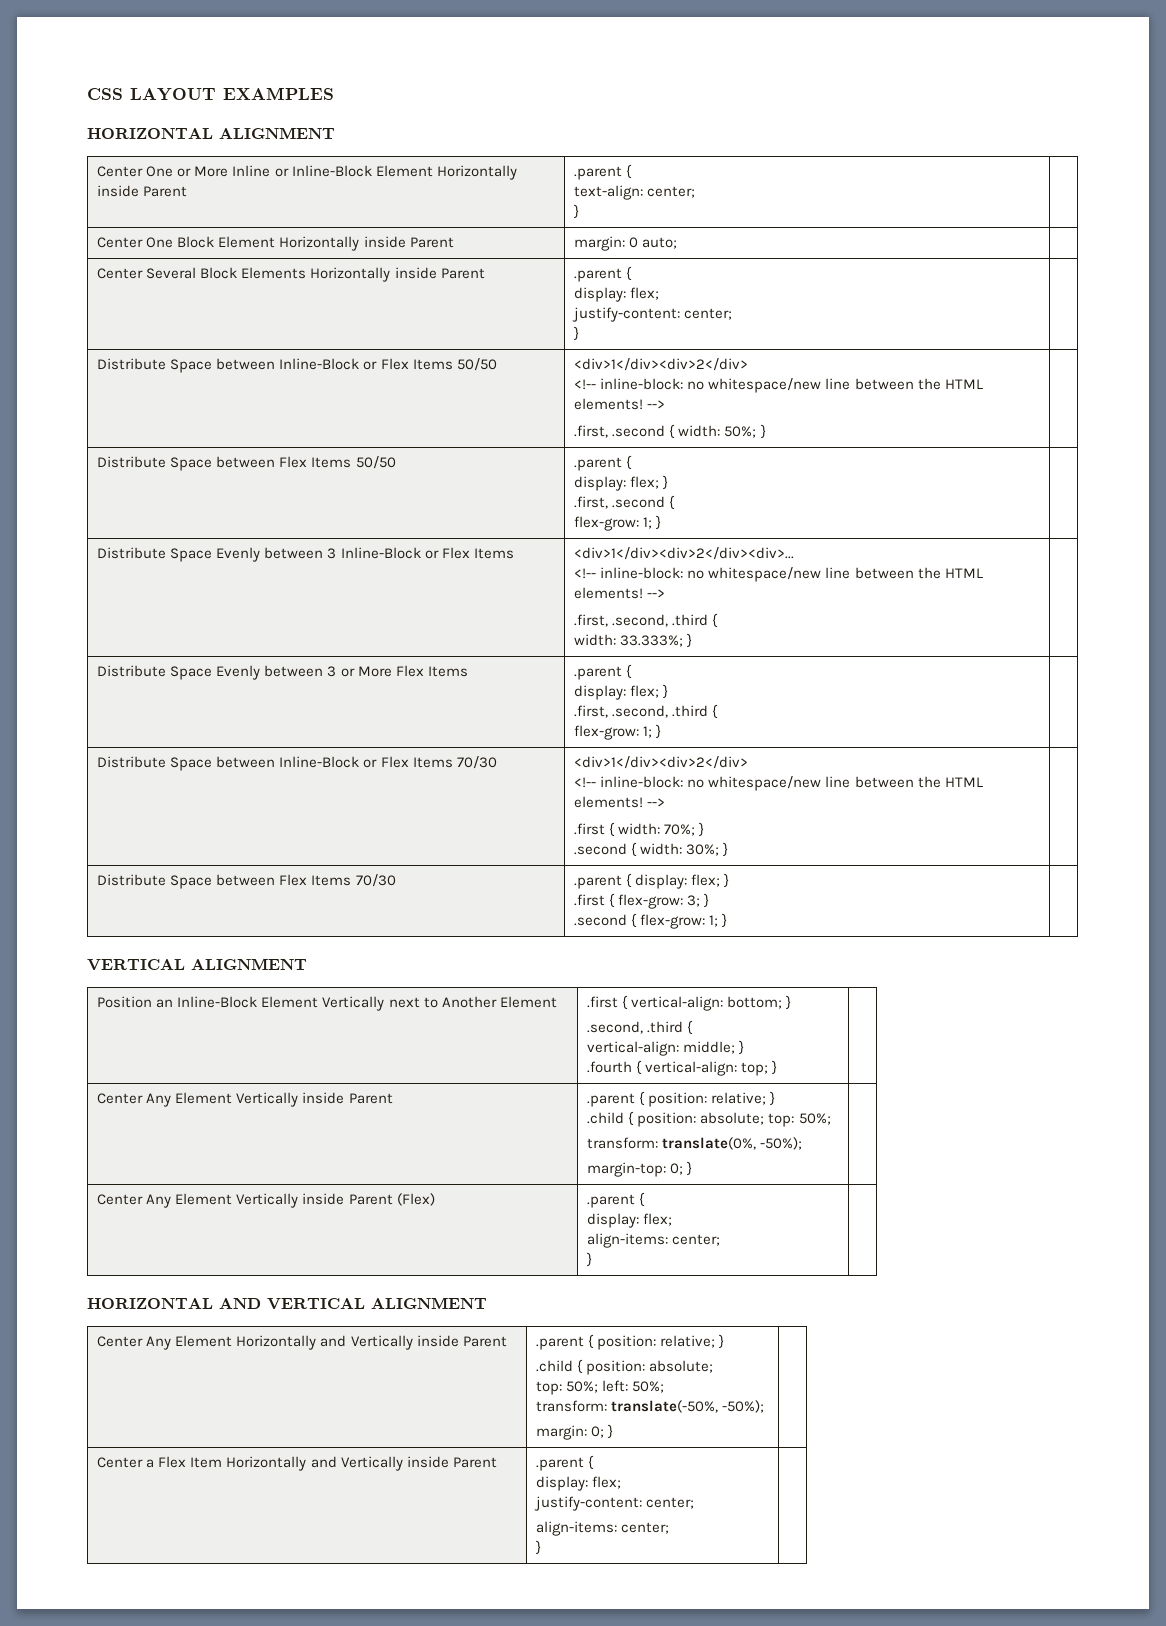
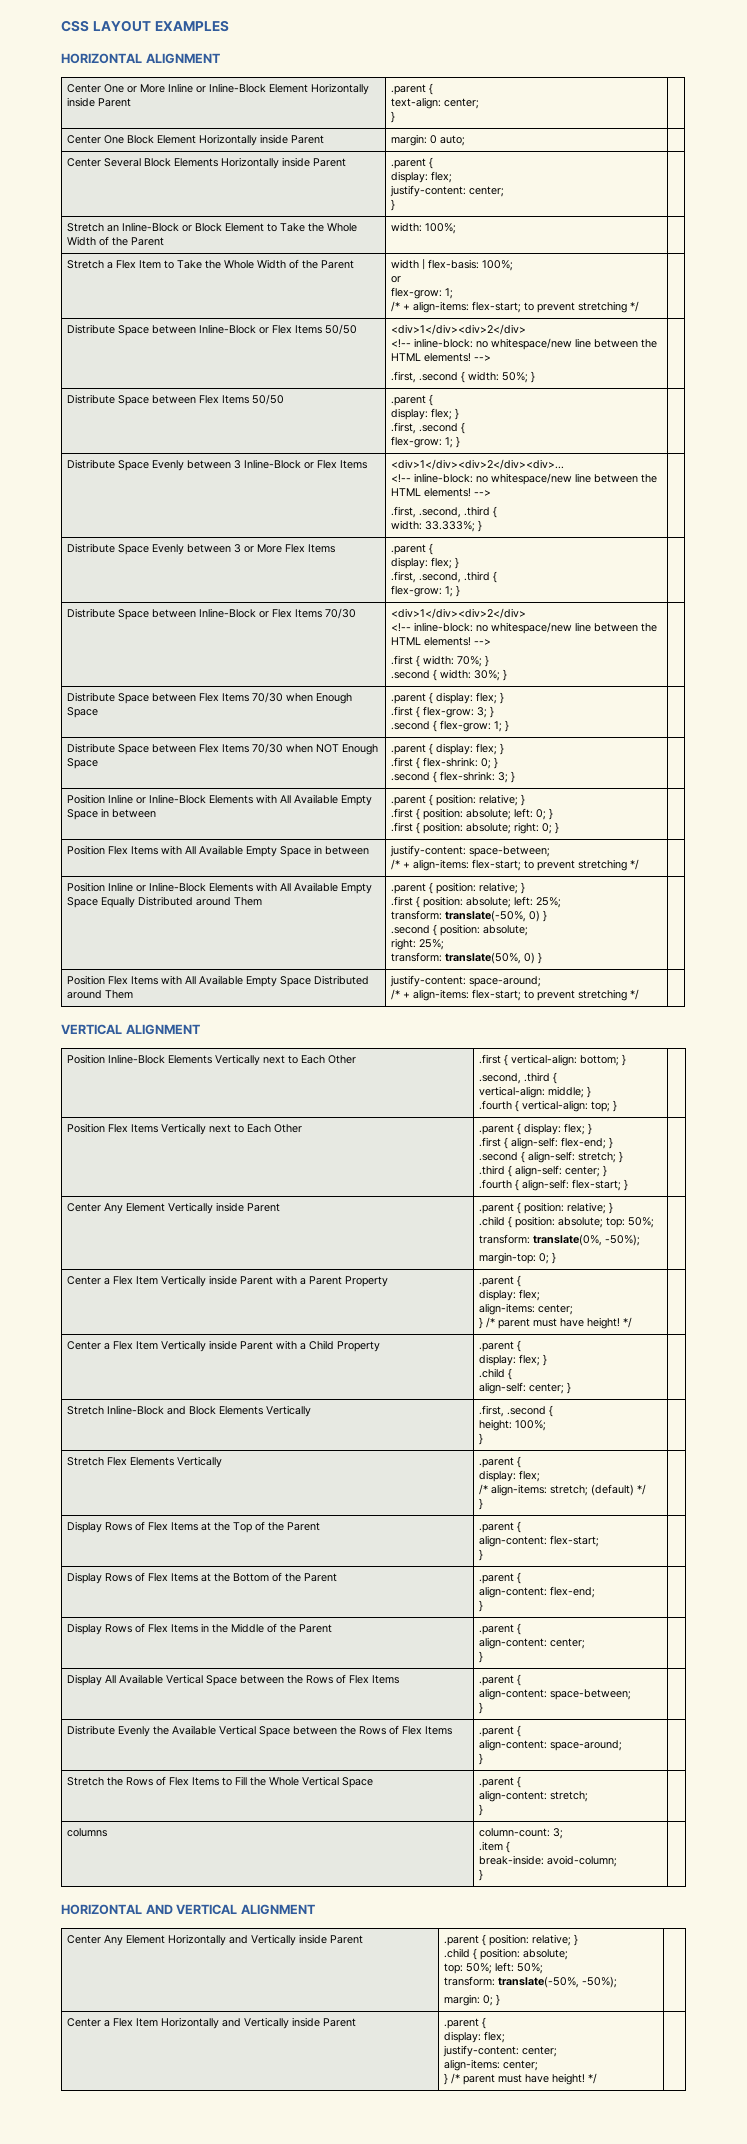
(580, 333) none -> [66,222,357,232] [66,236,164,246] [390,222,456,234] [66,259,354,269] [390,259,513,271] [390,276,401,283] [390,287,453,299] [390,301,639,313] // Stretch an Inline-Block or Block Element to Take the Whole Width of the Parent | width: 100%; | // Stretch a Flex Item to Take the Whole Width of the Parent | width | flex-basis: 100%; // or // flex-grow: 1; // /* + align-items: flex-start; to prevent stretching */ |
(396, 880) none -> [285,693,352,704] [66,707,98,718] when Enough Space
(728, 920) none -> [66,743,378,755] [66,758,98,769] [390,743,504,755] [390,757,498,769] [390,771,515,783] [66,794,372,806] [66,808,156,820] [390,794,525,806] [390,808,553,820] [390,822,559,834] [66,845,369,857] [389,845,550,857] [390,859,639,871] [66,882,372,894] [66,896,262,908] [390,882,525,894] [390,896,561,908] [390,910,547,922] [390,924,528,936] [390,938,444,950] [390,952,542,964] [66,975,369,987] [66,990,133,999] [389,975,541,987] [390,989,639,1001] // Distribute Space between Flex Items 70/30 when NOT Enough Space | .parent { display: flex; } // .first { flex-shrink: 0; } // .second { flex-shrink: 3; } | // Position Inline or Inline-Block Elements with All Available Empty Space in between | .parent { position: relative; } // .first { position: absolute; left: 0; } // .first { position: absolute; right: 0; } | // Position Flex Items with All Available Empty Space in between | justify-content: space-between; // /* + align-items: flex-start; to prevent stretching */ | // Position Inline or Inline-Block Elements with All Available Empty Space Equally Distributed around Them | .parent { position: relative; } // .first { position: absolute; left: 25%; // transform: translate(-50%, 0) } // .second { position: absolute; // right: 25%; // transform: translate(50%, 0) } | // Position Flex Items with All Available Empty Space Distributed around Them | justify-content: space-around; // /* + align-items: flex-start; to prevent stretching */ |
[156,996,557,1011] an Inline-Block Element Vertically next to Another Element -> [107,1054,356,1066] Inline-Block Elements Vertically next to Each Other
(778, 1067) none -> [66,1123,302,1135] [478,1123,592,1135] [478,1137,613,1149] [478,1151,623,1163] [478,1165,607,1177] [478,1179,628,1191] // Position Flex Items Vertically next to Each Other | .parent { display: flex; } // .first { align-self: flex-end; } // .second { align-self: stretch; } // .third { align-self: center; } // .fourth { align-self: flex-start; } |
[146,1193,435,1208] Any Element Vertically inside Parent (Flex) -> [103,1275,388,1287] a Flex Item Vertically inside Parent with a Parent Property
(721, 1240) none -> [478,1317,632,1329] [66,1340,380,1352] [478,1340,521,1352] [478,1354,547,1366] [478,1368,512,1380] [478,1382,571,1394] [66,1405,311,1417] [478,1405,553,1417] [478,1419,546,1431] [478,1433,483,1445] [66,1456,222,1468] [478,1456,521,1468] [478,1470,540,1482] [478,1484,646,1496] [478,1498,483,1510] [66,1521,320,1533] [478,1521,521,1533] [478,1535,599,1547] [478,1549,483,1561] [66,1572,337,1584] [478,1572,521,1584] [478,1586,595,1598] [478,1600,483,1612] [66,1623,332,1635] [478,1623,521,1635] [478,1637,585,1649] [478,1651,483,1663] [66,1674,399,1686] [478,1674,521,1686] [478,1688,631,1700] [478,1702,483,1714] [66,1725,452,1737] [478,1725,521,1737] [478,1739,622,1751] [478,1753,483,1765] [66,1776,373,1788] [478,1776,521,1788] [478,1790,588,1802] [478,1804,483,1816] [66,1828,107,1837] [478,1828,563,1839] [478,1841,510,1853] [478,1855,617,1867] // } /* parent must have height! */ | // Center a Flex Item Vertically inside Parent with a Child Property | .parent { // display: flex; } // .child { // align-self: center; } | // Stretch Inline-Block and Block Elements Vertically | .first, .second { // height: 100%; // } | // Stretch Flex Elements Vertically | .parent { // display: flex; // /* align-items: stretch; (default) */ // } | // Display Rows of Flex Items at the Top of the Parent | .parent { // align-content: flex-start; // } | // Display Rows of Flex Items at the Bottom of the Parent | .parent { // align-content: flex-end; // } | // Display Rows of Flex Items in the Middle of the Parent | .parent { // align-content: center; // } | // Display All Available Vertical Space between the Rows of Flex Items | .parent { // align-content: space-between; // } | // Distribute Evenly the Available Vertical Space between the Rows of Flex Items | .parent { // align-content: space-around; // } | // Stretch the Rows of Flex Items to Fill the Whole Vertical Space | .parent { // align-content: stretch; // } | // columns | column-count: 3; // .item { // break-inside: avoid-column;
(542, 1547) none -> [450,2073,597,2085] /* parent must have height! */

